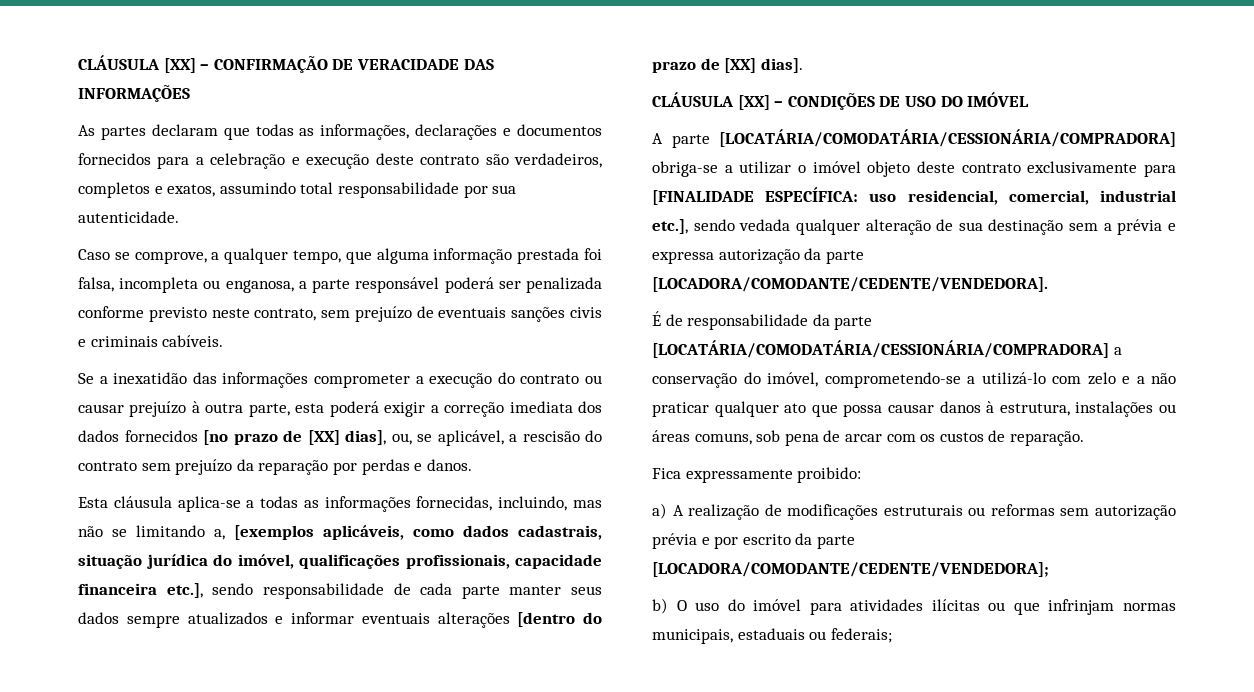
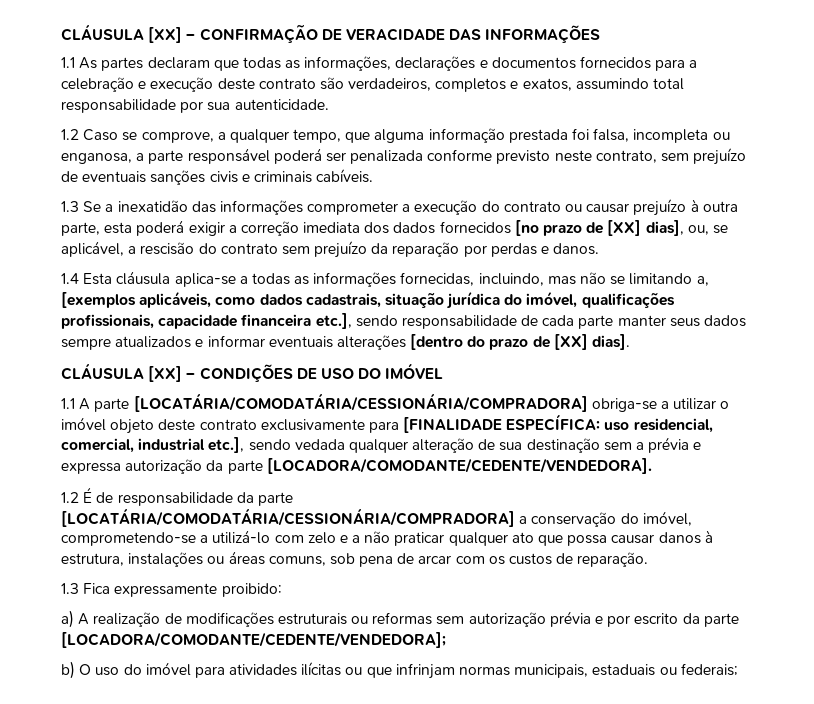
(190, 93) none -> [61,57,75,68] 1.1
(179, 217) none -> [61,129,79,140] 1.2
(224, 341) none -> [61,201,79,212] 1.3
(472, 465) none -> [61,273,79,284] 1.4
(1030, 99) none -> [61,398,75,409] 1.1
(1048, 284) none -> [61,492,79,503] 1.2
(1084, 438) none -> [61,583,79,594] 1.3

